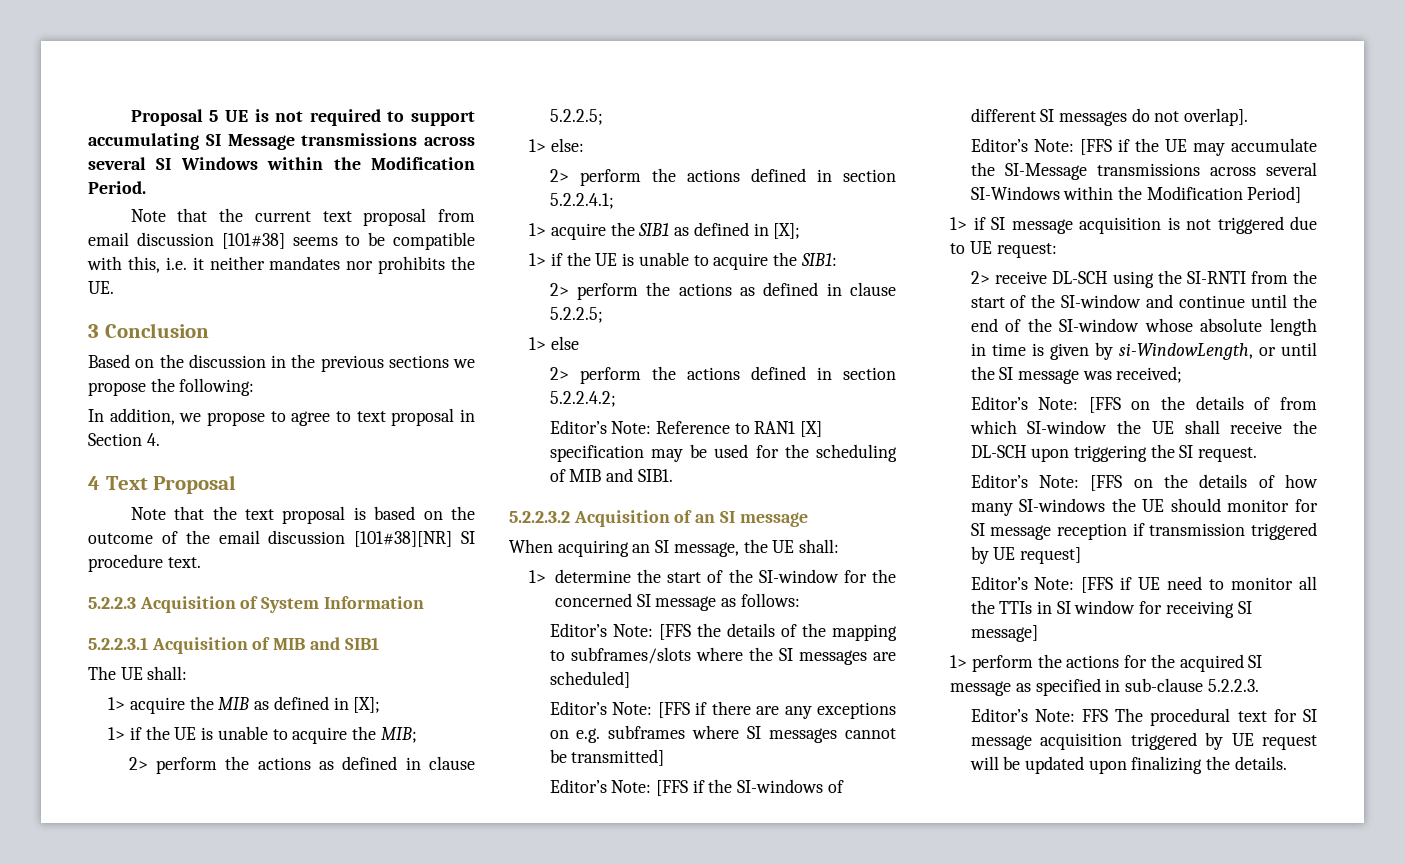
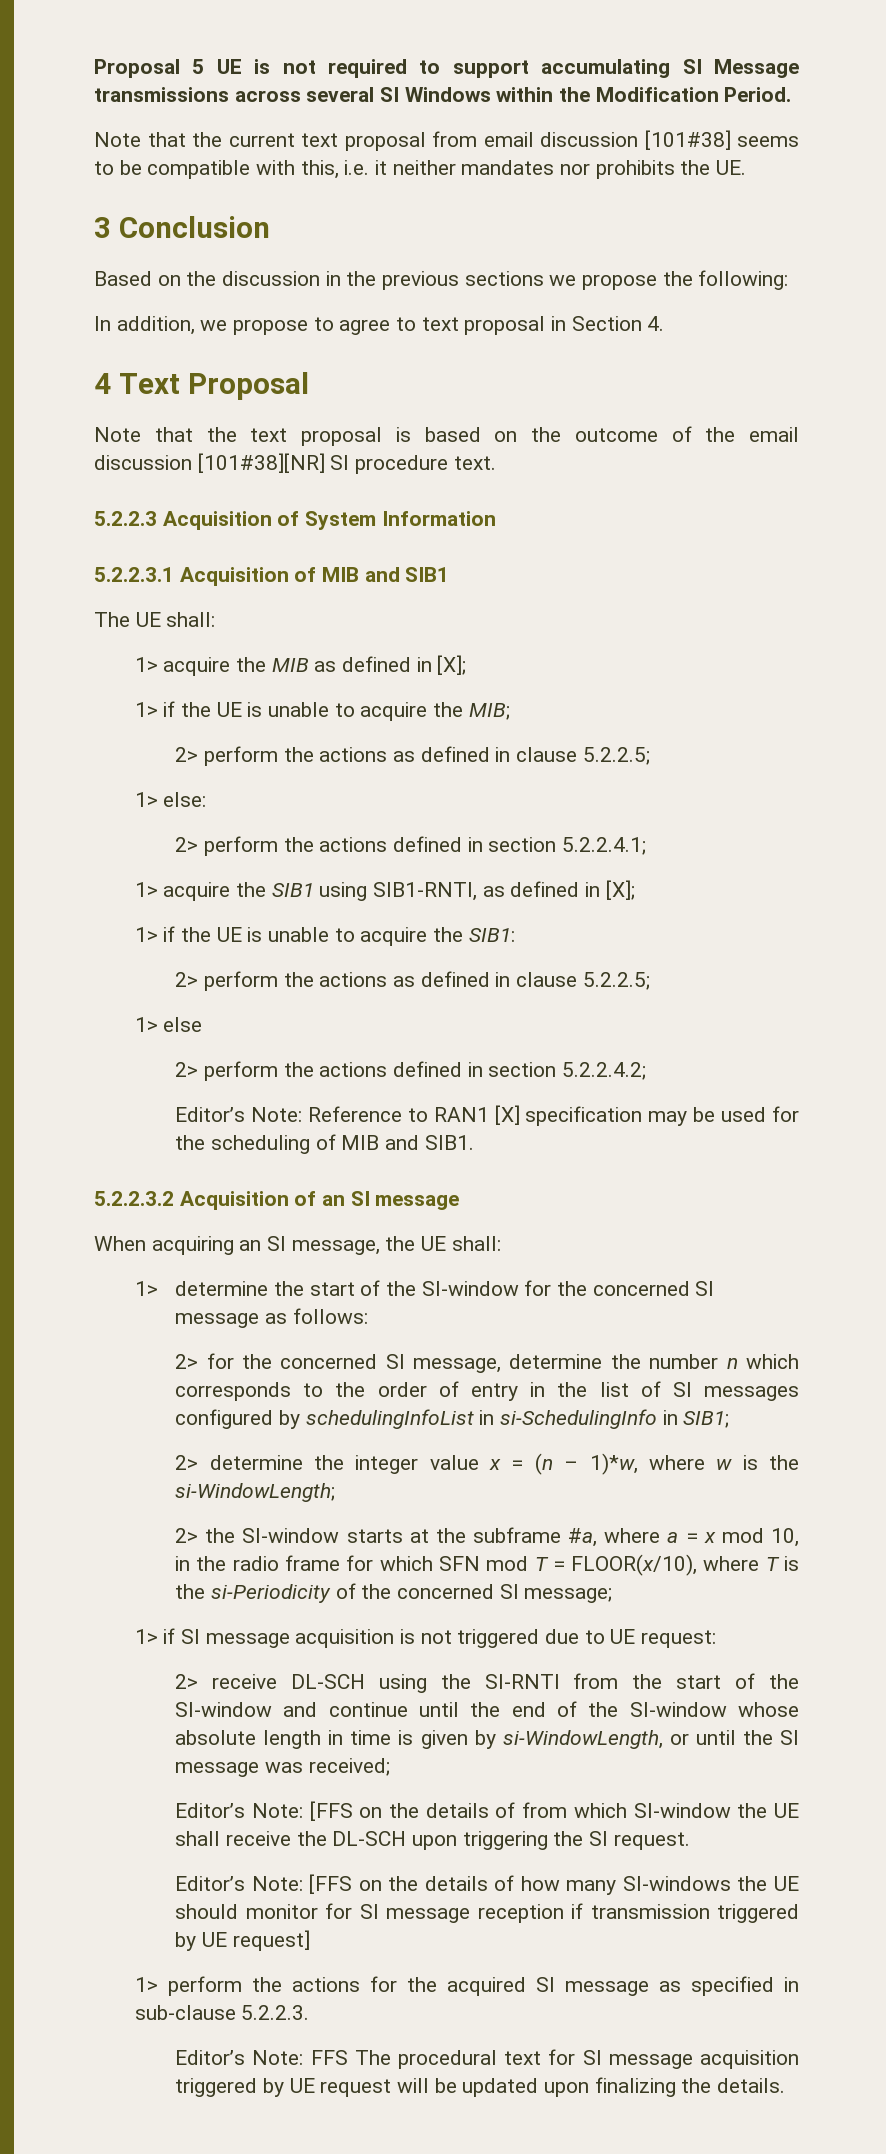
(670, 229) none -> [319,882,477,901] using SIB1-RNTI,
[549,623,898,641] [549,647,896,665] [549,671,630,688] [549,701,896,719] [549,725,896,743] [549,749,665,766] [549,779,844,796] [970,108,1249,126] [970,138,1317,156] [970,162,1317,180] [970,186,1302,203] Editor’s Note: [FFS the details of the mapping to subframes/slots where the SI messages are scheduled] // Editor’s Note: [FFS if there are any exceptions on e.g. subframes where SI messages cannot be transmitted] // Editor’s Note: [FFS if the SI-windows of different SI messages do not overlap]. // Editor’s Note: [FFS if the UE may accumulate the SI-Message transmissions across several SI-Windows within the Modification Period] -> [175,1353,799,1373] [175,1381,799,1401] [175,1409,730,1429] [175,1453,799,1475] [175,1483,336,1502] [175,1527,799,1547] [175,1554,799,1576] [175,1583,613,1603] 2> for the concerned SI message, determine the number n which corresponds to the order of entry in the list of SI messages configured by schedulingInfoList in si-SchedulingInfo in SIB1; // 2> determine the integer value x = (n – 1)*w, where w is the si-WindowLength; // 2> the SI-window starts at the subframe #a, where a = x mod 10, in the radio frame for which SFN mod T = FLOOR(x/10), where T is the si-Periodicity of the concerned SI message;
[970,576,1317,593] [970,600,1252,618] [970,625,1038,642] // Editor’s Note: [FFS if UE need to monitor all the TTIs in SI window for receiving SI message] -> (310, 1940) none

